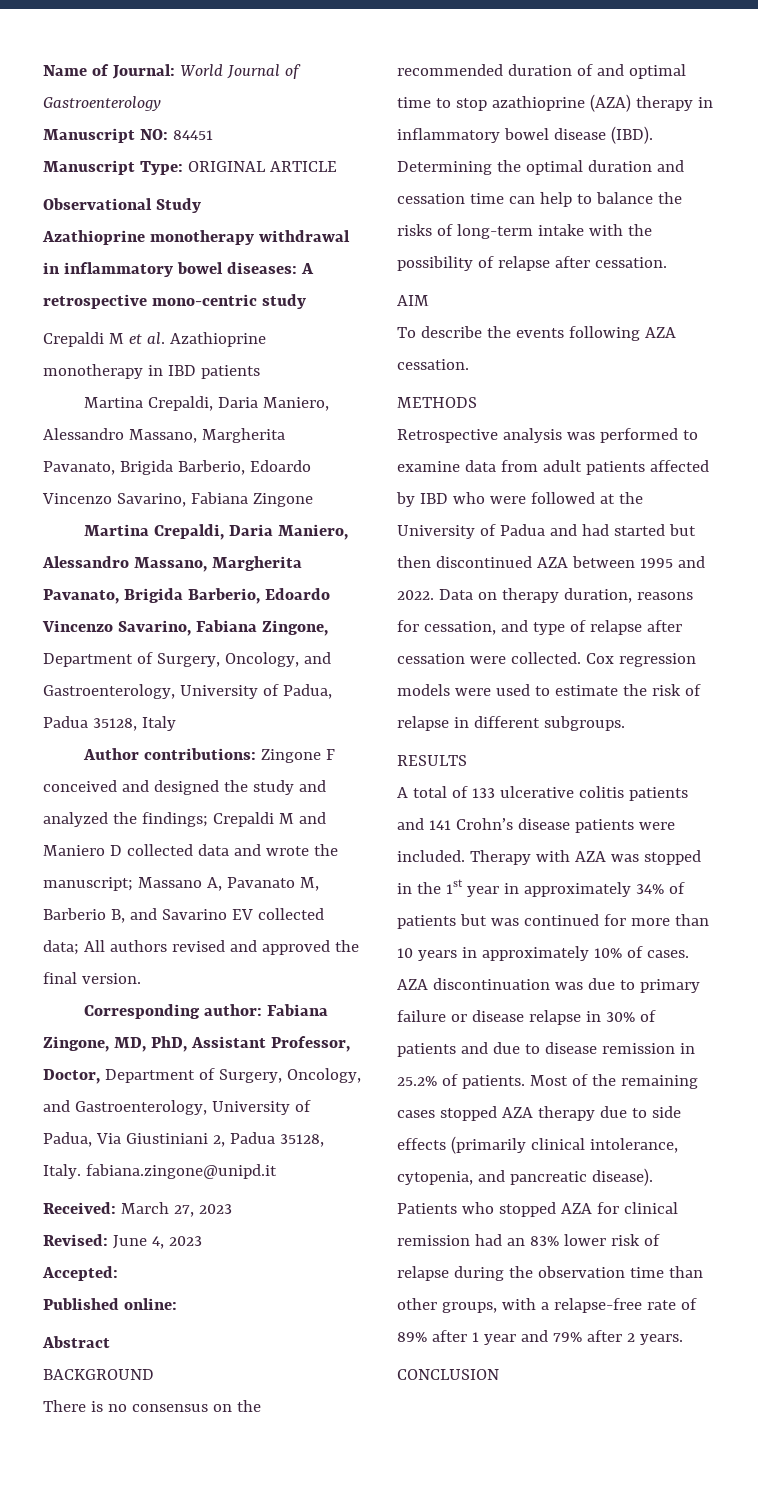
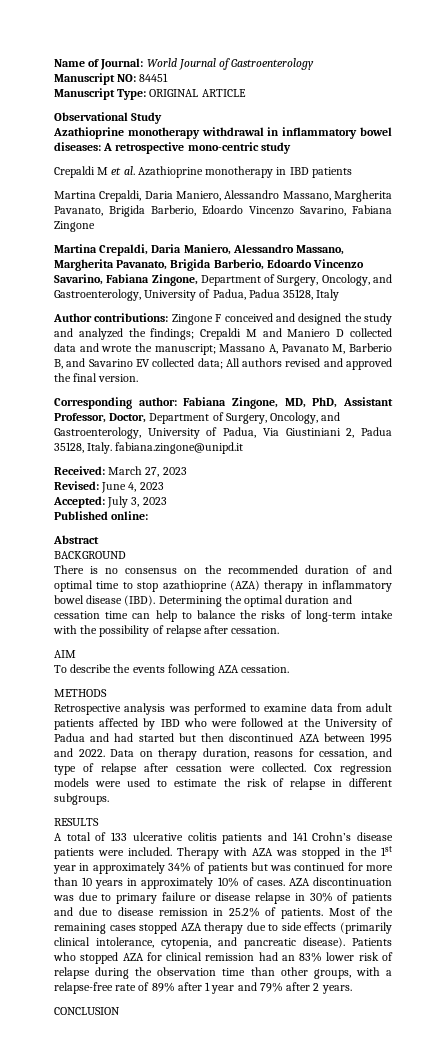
(118, 1273) none -> [107,496,167,508] July 3, 2023

